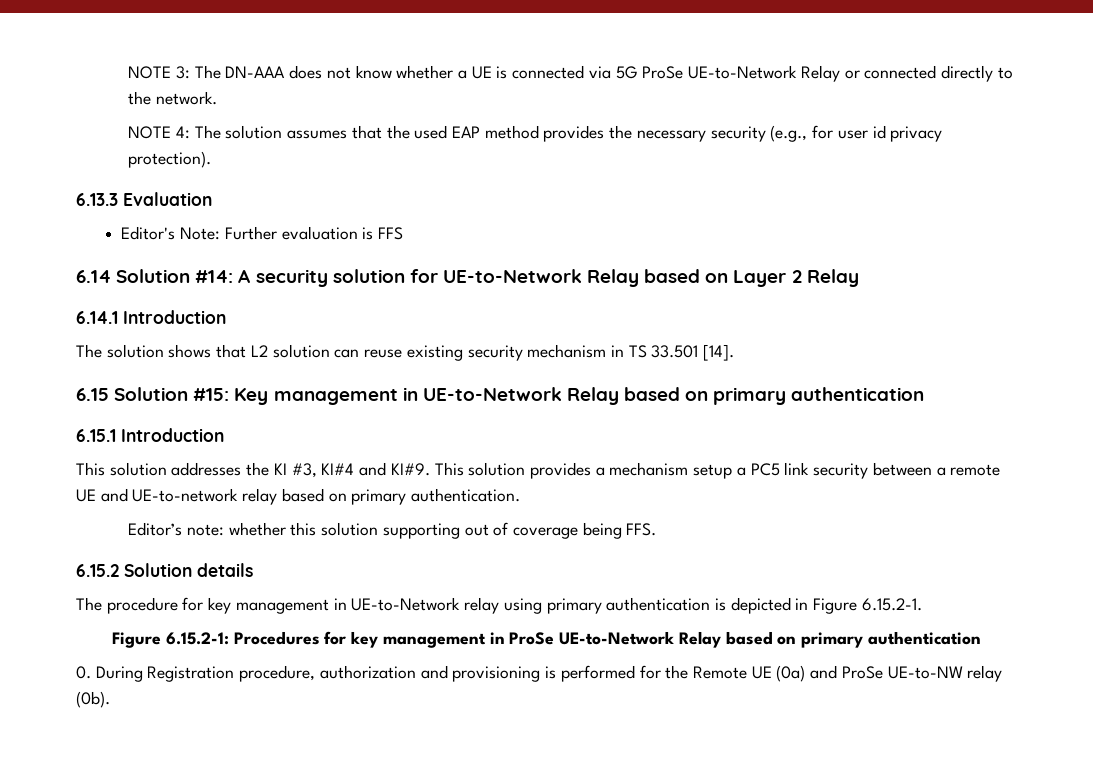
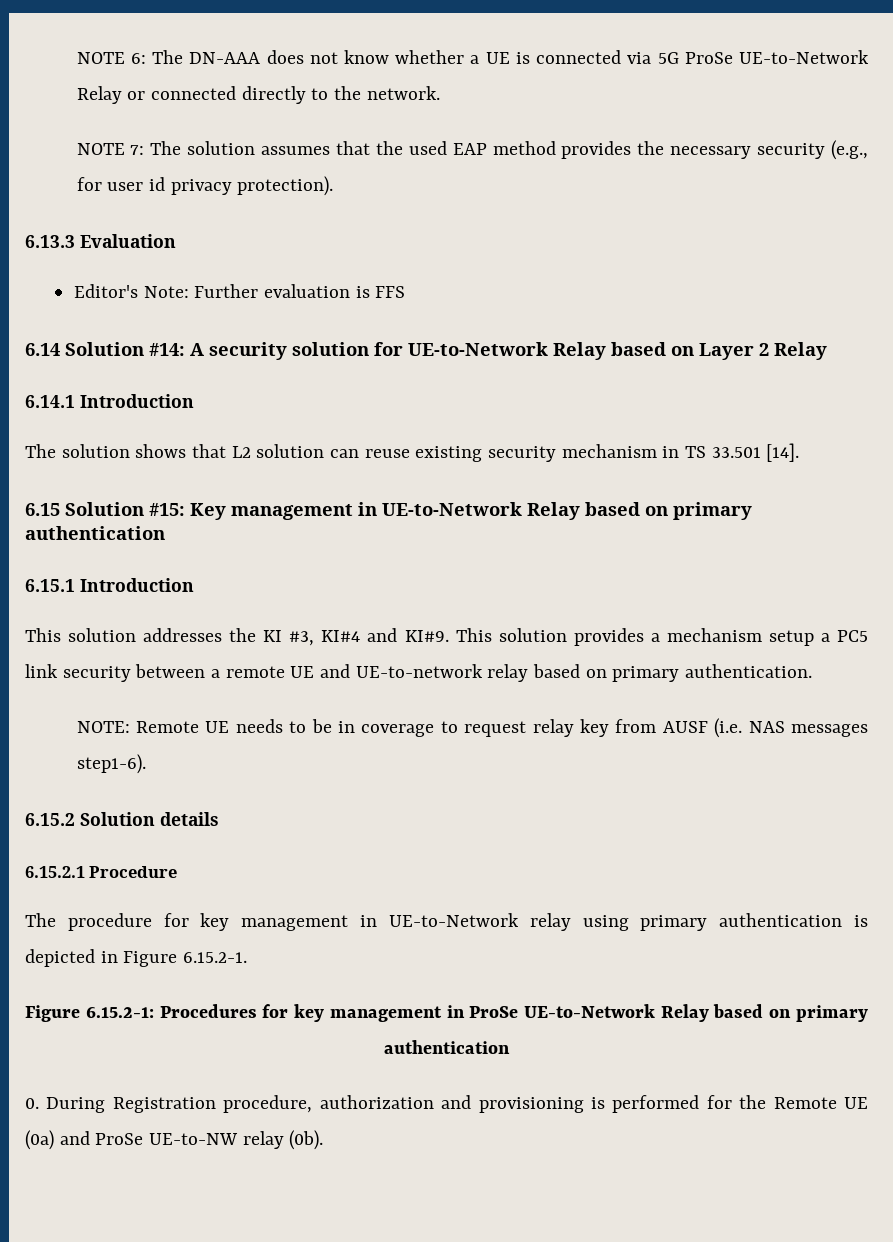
[128,66,190,79] NOTE 3: -> [76,52,146,64] NOTE 6:
[175,126,190,139] 4: -> [130,145,145,155] 7:
[128,522,657,539] Editor’s note: whether this solution supporting out of coverage being FFS. -> [76,718,869,738] [76,754,146,774] NOTE: Remote UE needs to be in coverage to request relay key from AUSF (i.e. NAS messages step1-6).
(253, 570) none -> [25,866,178,878] // 6.15.2.1 Procedure

